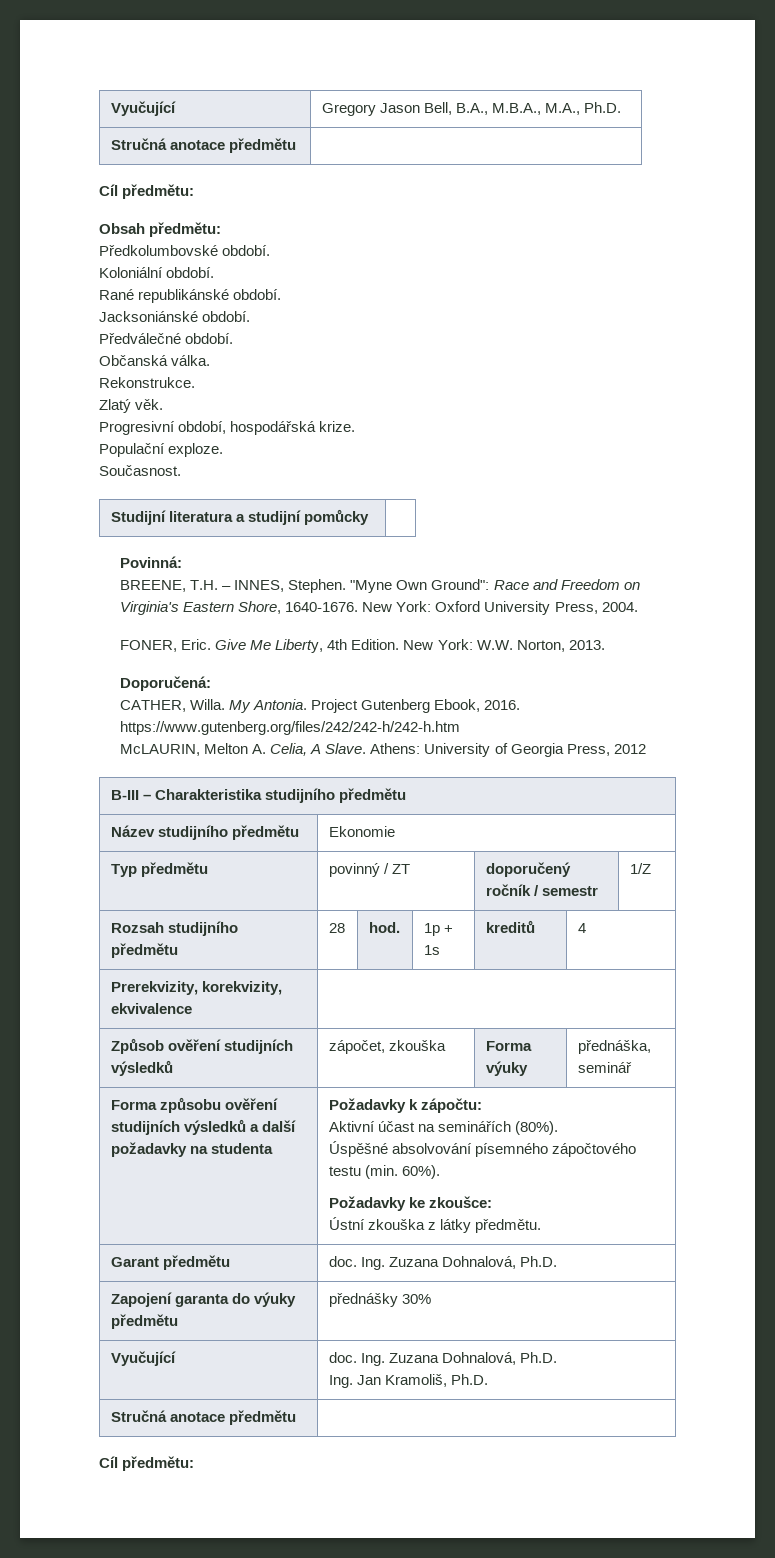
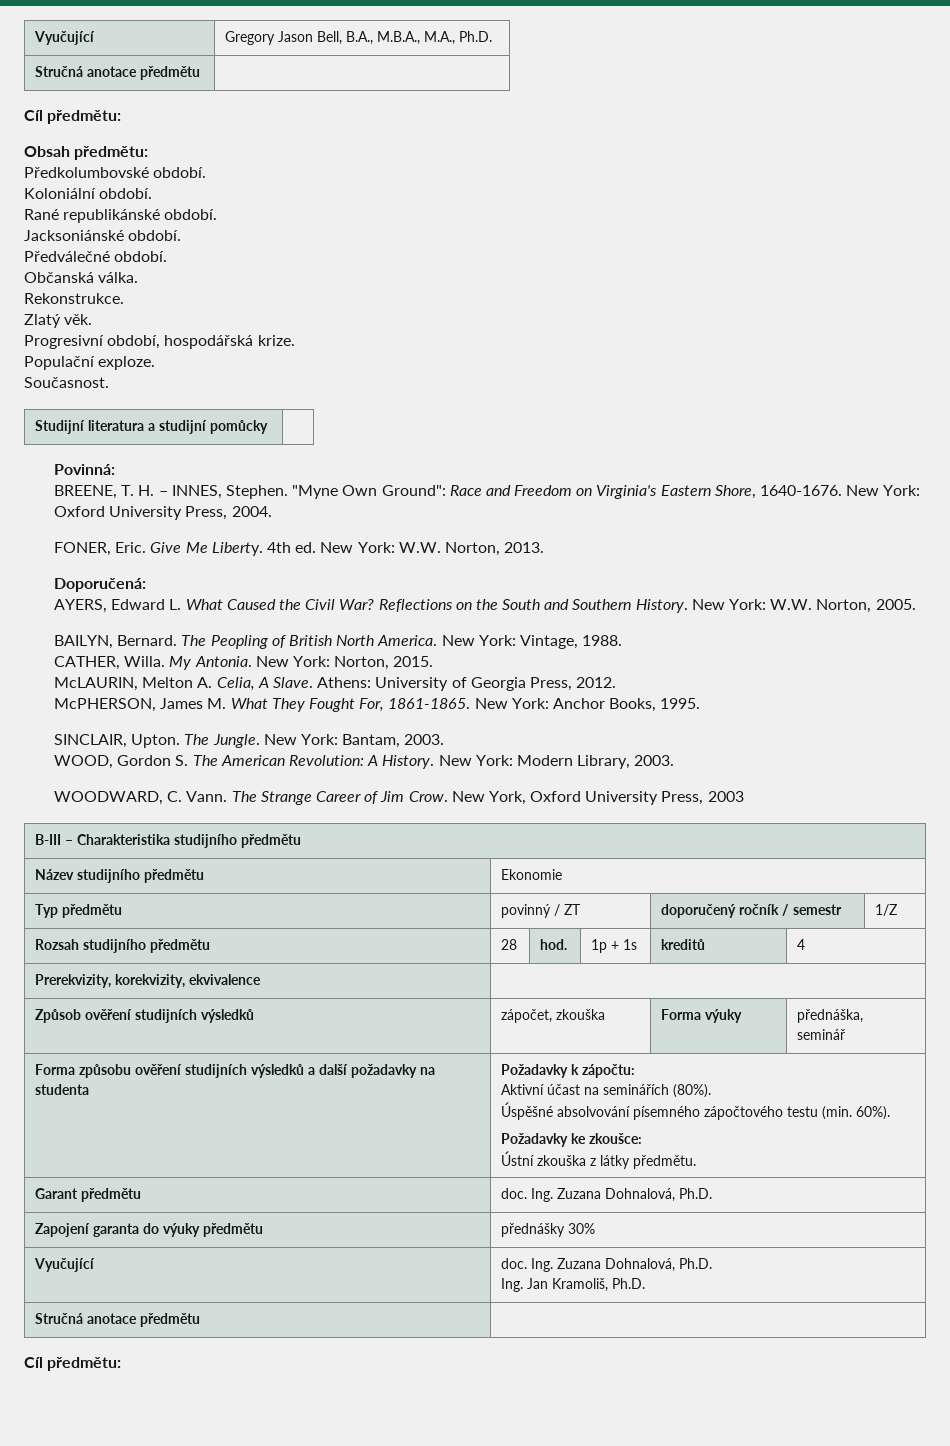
[190,580,219,590] T.H. -> [121,485,155,496] T. H.
[275,639,400,653] Liberty, 4th Edition. -> [211,542,317,556] Liberty. 4th ed.
(212, 683) none -> [54,599,916,613] [54,635,623,649] // AYERS, Edward L. What Caused the Civil War? Reflections on the South and Southern History. New York: W.W. Norton, 2005. // BAILYN, Bernard. The Peopling of British North America. New York: Vintage, 1988.
[311,699,521,713] [120,721,461,735] Project Gutenberg Ebook, 2016. https://www.gutenberg.org/files/242/242-h/242-h.htm -> [255,656,434,670] New York: Norton, 2015.
[613,744,646,754] 2012 -> [576,677,617,688] [54,698,701,712] [54,734,445,748] [54,755,675,769] [54,791,744,805] 2012. // McPHERSON, James M. What They Fought For, 1861-1865. New York: Anchor Books, 1995. // SINCLAIR, Upton. The Jungle. New York: Bantam, 2003. // WOOD, Gordon S. The American Revolution: A History. New York: Modern Library, 2003. // WOODWARD, C. Vann. The Strange Career of Jim Crow. New York, Oxford University Press, 2003

